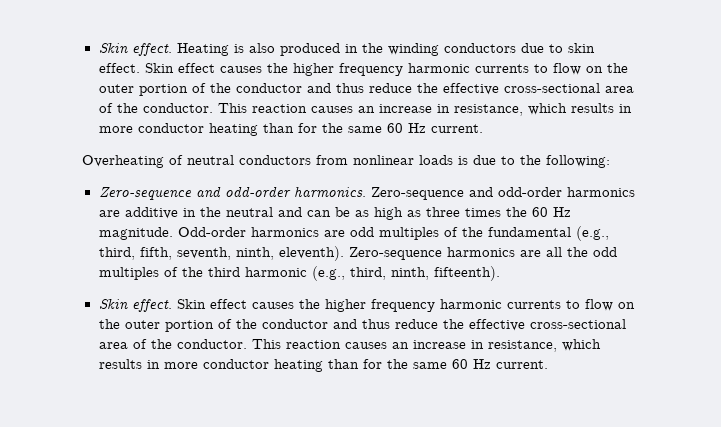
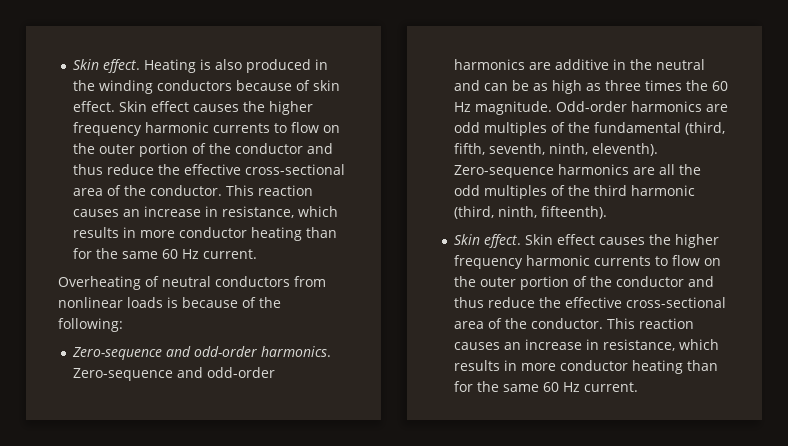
[520,43,563,53] due to -> [235,80,310,91] because of
[473,155,515,165] due to -> [182,297,256,308] because of
[575,226,609,241] [98,247,135,260] (e.g., third, -> [684,122,725,135] (third,
[311,266,386,281] (e.g., third, -> [453,206,494,219] (third,

